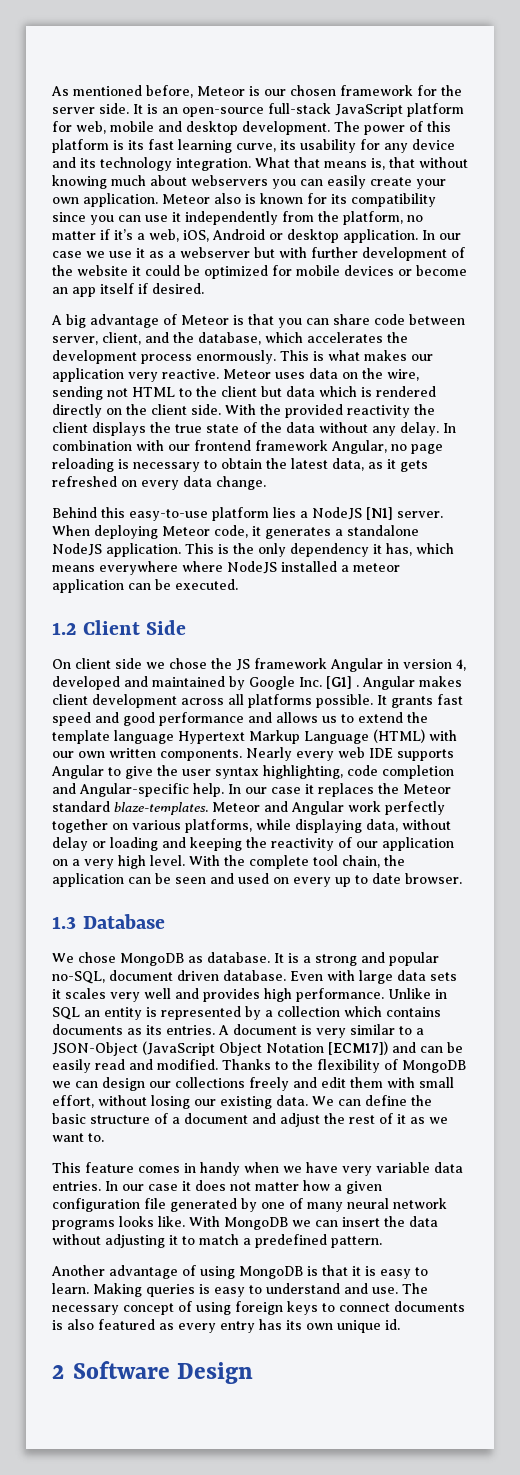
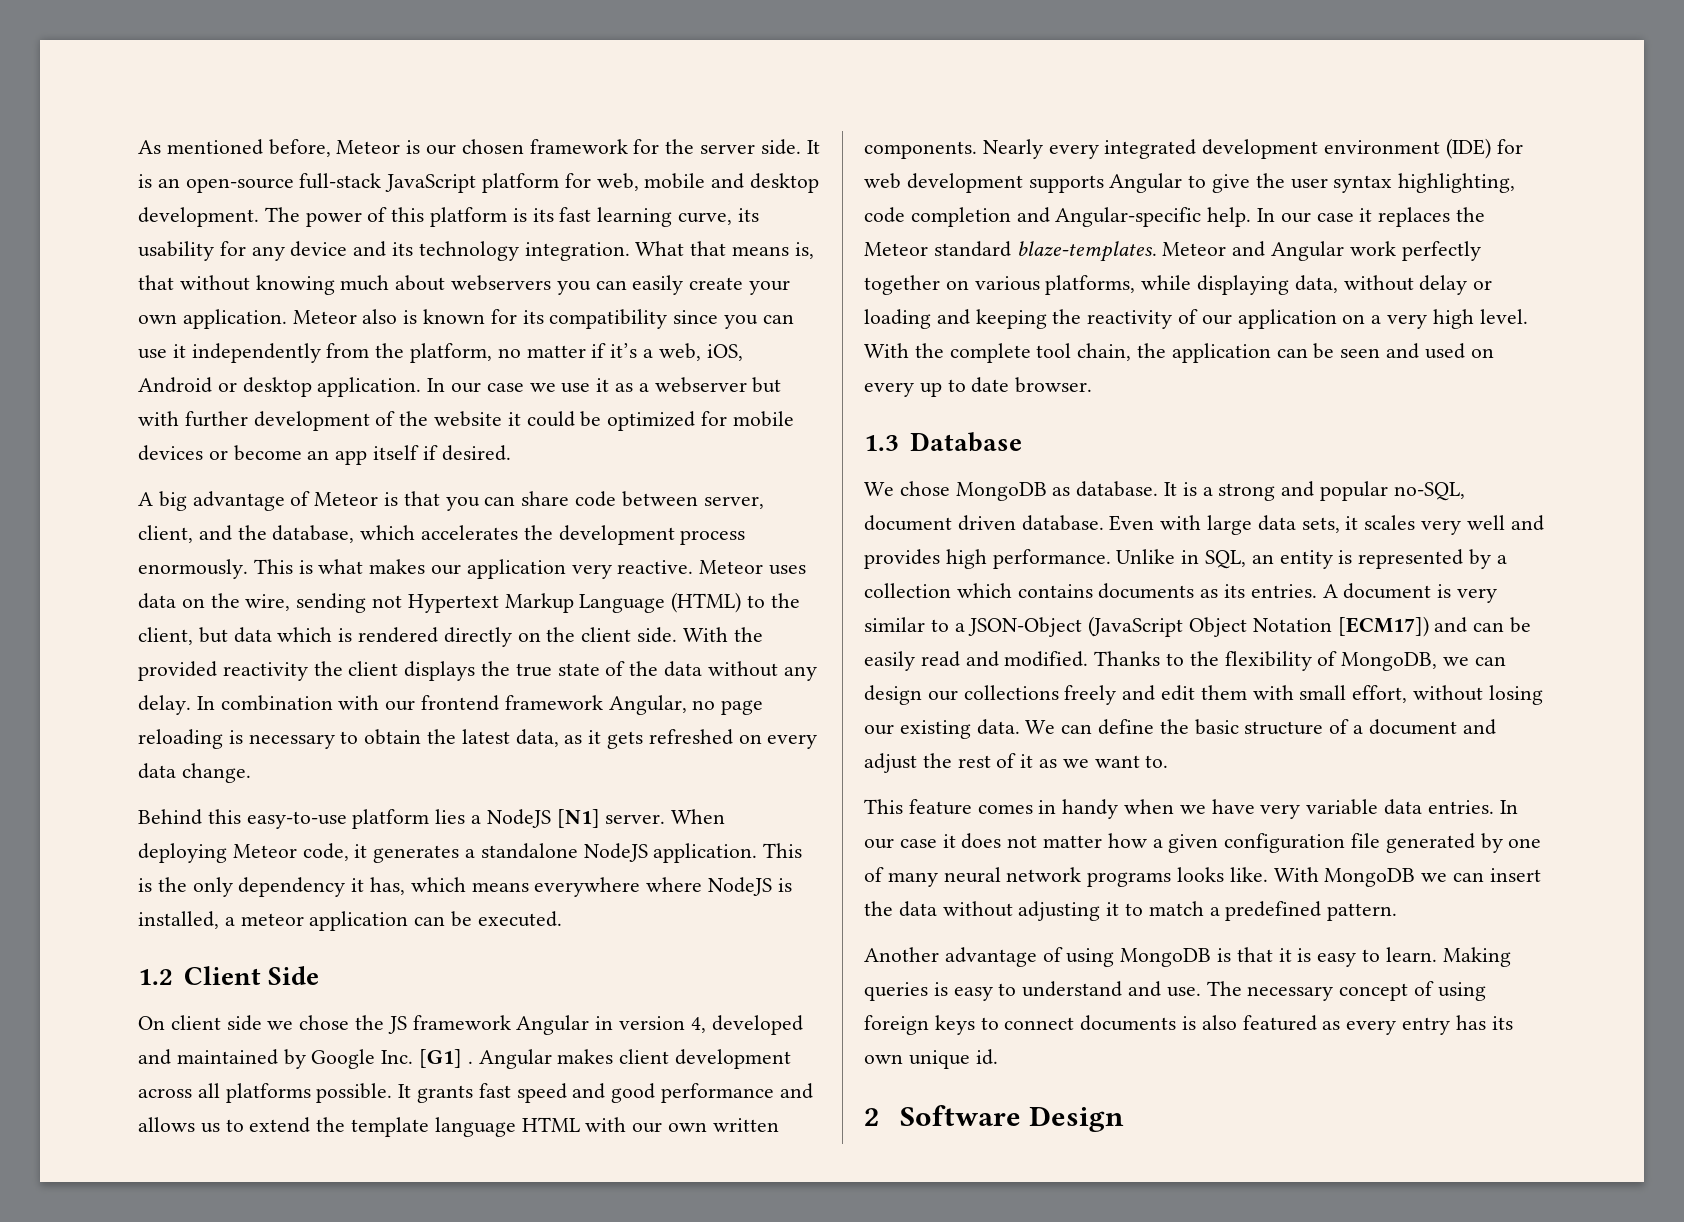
[132,386,257,397] HTML to the client -> [407,592,800,613] [138,627,193,645] Hypertext Markup Language (HTML) to the client,
[281,561,337,572] installed -> [777,878,792,892] [138,911,219,929] is installed,
[178,729,425,744] Hypertext Markup Language (HTML) -> [521,1117,580,1132] HTML
[338,747,393,758] web IDE -> [1104,138,1523,159] [864,173,1023,193] integrated development environment (IDE) for web development
[430,972,457,981] sets -> [1301,517,1340,533] sets,
[52,1007,80,1020] SQL -> [1205,550,1247,569] SQL,
[402,1060,466,1073] MongoDB -> [1341,652,1438,671] MongoDB,

